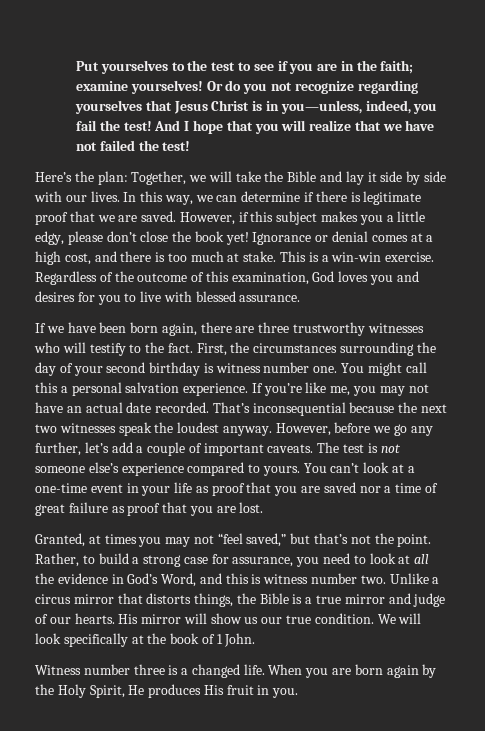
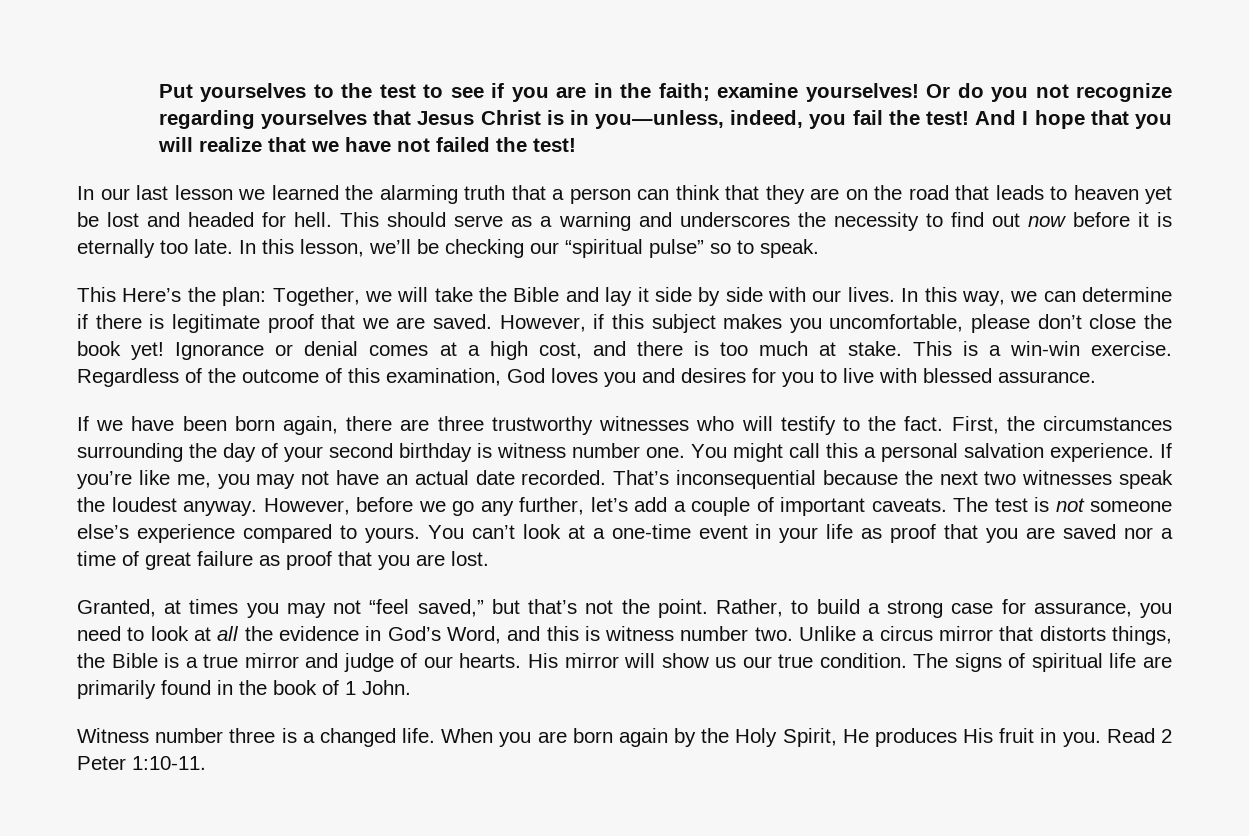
(191, 146) none -> [77,185,1172,204] [77,212,1172,231] [77,239,819,258] [77,287,116,302] In our last lesson we learned the alarming truth that a person can think that they are on the road that leads to heaven yet be lost and headed for hell. This should serve as a warning and underscores the necessity to find out now before it is eternally too late. In this lesson, we’ll be checking our “spiritual pulse” so to speak. // This
[386,211,426,222] [35,231,64,245] a little edgy, -> [829,314,964,332] uncomfortable,
[377,613,422,624] [35,633,144,647] We will look specifically at -> [913,653,1172,672] [77,680,233,699] The signs of spiritual life are primarily found in
(299, 693) none -> [1106,728,1172,743] [77,756,206,770] Read 2 Peter 1:10-11.

